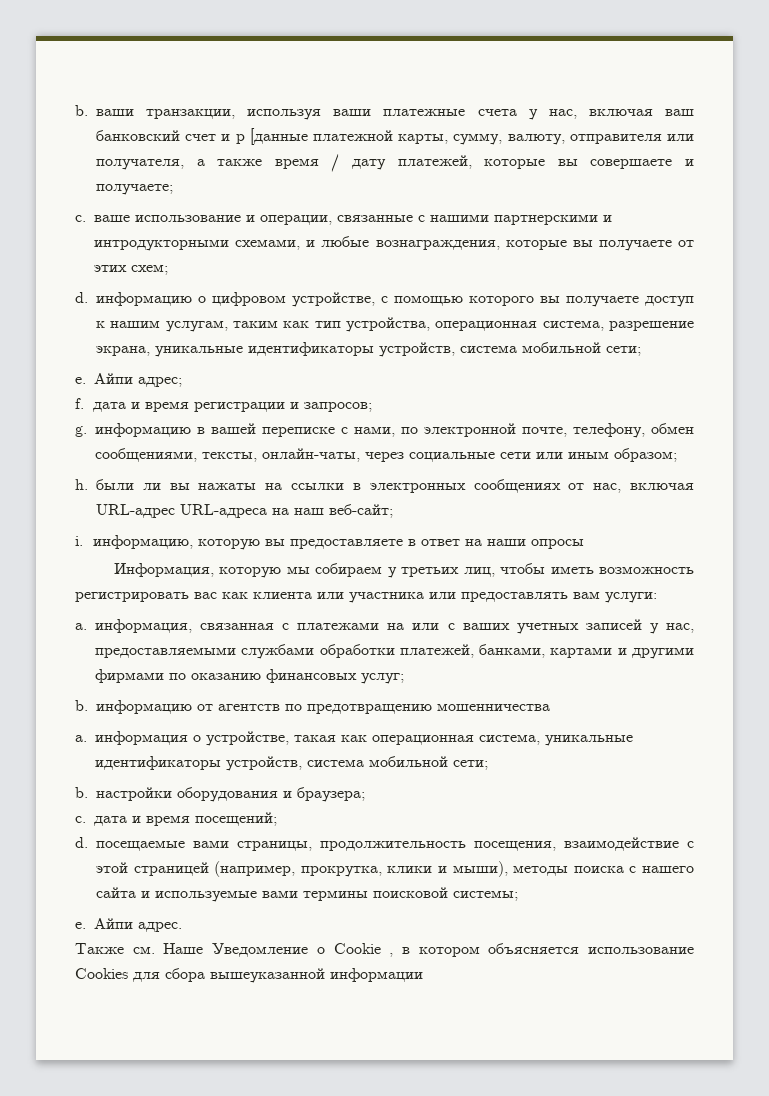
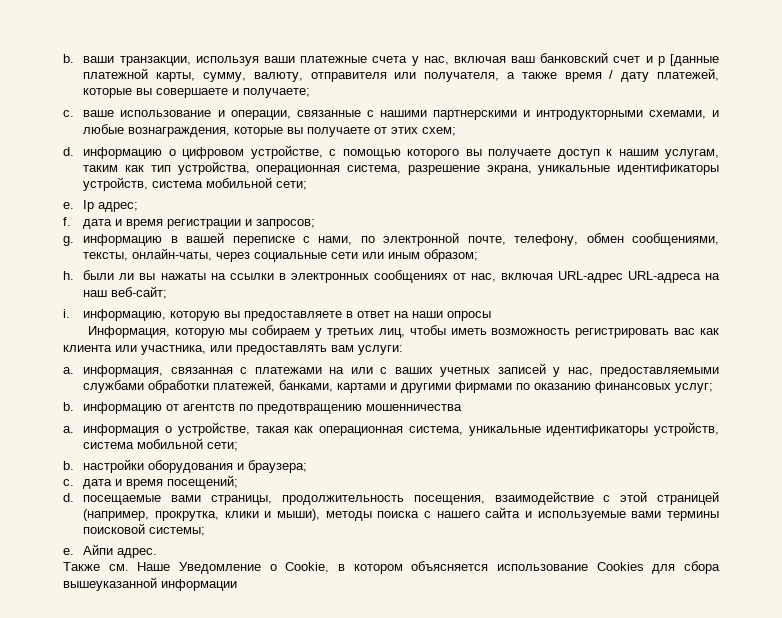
[94,373,133,384] Айпи -> [83,200,95,212] Ip
[349,592,424,603] участника -> [141,345,206,355] участника,
[333,943,394,957] Cookie , -> [285,562,330,573] Cookie,

